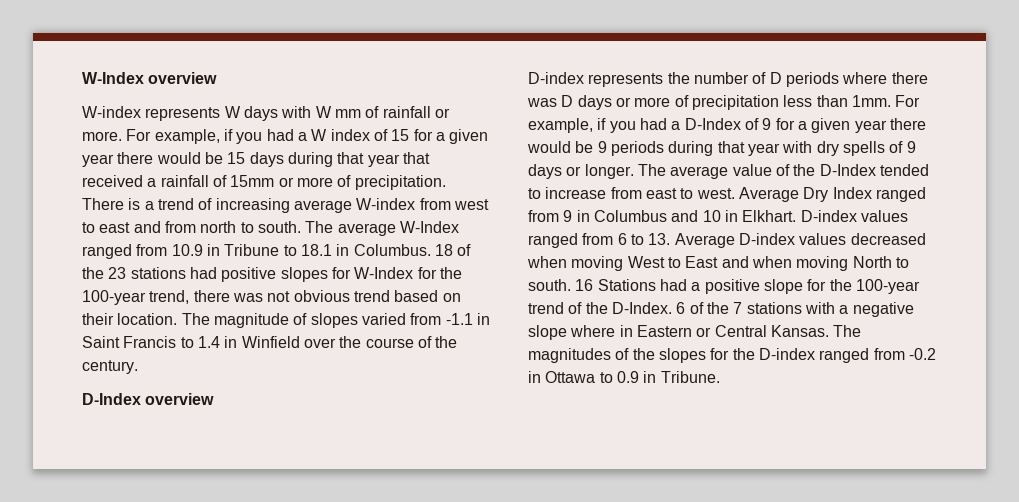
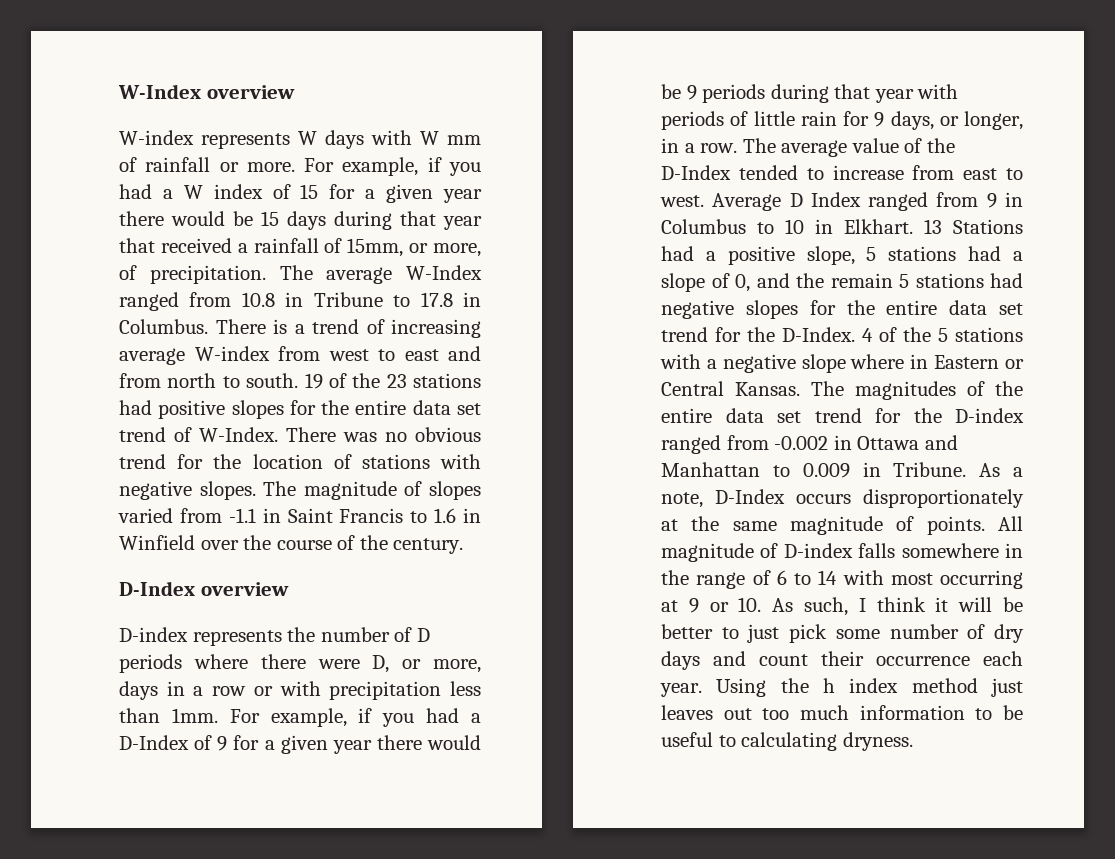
[230,175,446,190] 15mm or more of precipitation. -> [347,238,481,257] [119,265,482,284] [119,292,481,311] [119,319,208,334] 15mm, or more, of precipitation. The average W-Index ranged from 10.8 in Tribune to 17.8 in Columbus.
[305,221,459,236] [82,244,453,259] The average W-Index ranged from 10.9 in Tribune to 18.1 in Columbus. 18 -> [304,373,323,389] 19
[354,267,462,279] [82,290,461,305] [82,313,178,325] W-Index for the 100-year trend, there was not obvious trend based on their location. -> [321,400,481,415] [119,427,481,442] [119,454,482,469] [119,481,256,500] the entire data set trend of W-Index. There was no obvious trend for the location of stations with negative slopes.
[197,336,220,348] 1.4 -> [434,508,457,523] 1.6
[527,95,689,110] was D days or more of -> [317,655,481,673] [119,681,321,700] were D, or more, days in a row or with
[816,141,916,156] [528,164,634,179] dry spells of 9 days or longer. -> [661,111,1023,130] [661,138,738,153] periods of little rain for 9 days, or longer, in a row.
[803,187,829,202] Dry -> [789,193,803,207] D
[671,210,699,222] and -> [757,222,774,234] to
[800,210,908,222] [528,233,926,248] [527,256,909,271] [528,279,920,294] [528,302,743,314] D-index values ranged from 6 to 13. Average D-index values decreased when moving West to East and when moving North to south. 16 Stations had a positive slope for the 100-year trend of the D-Index. 6 of the 7 -> [924,219,1023,234] [661,246,1023,265] [661,273,1023,292] [661,300,1023,319] [661,327,948,342] 13 Stations had a positive slope, 5 stations had a slope of 0, and the remain 5 stations had negative slopes for the entire data set trend for the D-Index. 4 of the 5
[658,348,706,363] slopes -> [661,408,862,423] entire data set trend
[908,348,936,360] -0.2 -> [774,436,829,450] -0.002
[599,371,720,383] to 0.9 in Tribune. -> [924,435,958,450] [661,462,1023,478] [661,489,1024,508] [661,516,1023,535] [661,543,1023,562] [661,570,1023,589] [661,597,1023,616] [661,624,1024,643] [661,651,1023,670] [660,678,1023,697] [661,705,1023,720] [661,732,913,751] and Manhattan to 0.009 in Tribune. As a note, D-Index occurs disproportionately at the same magnitude of points. All magnitude of D-index falls somewhere in the range of 6 to 14 with most occurring at 9 or 10. As such, I think it will be better to just pick some number of dry days and count their occurrence each year. Using the h index method just leaves out too much information to be useful to calculating dryness.

